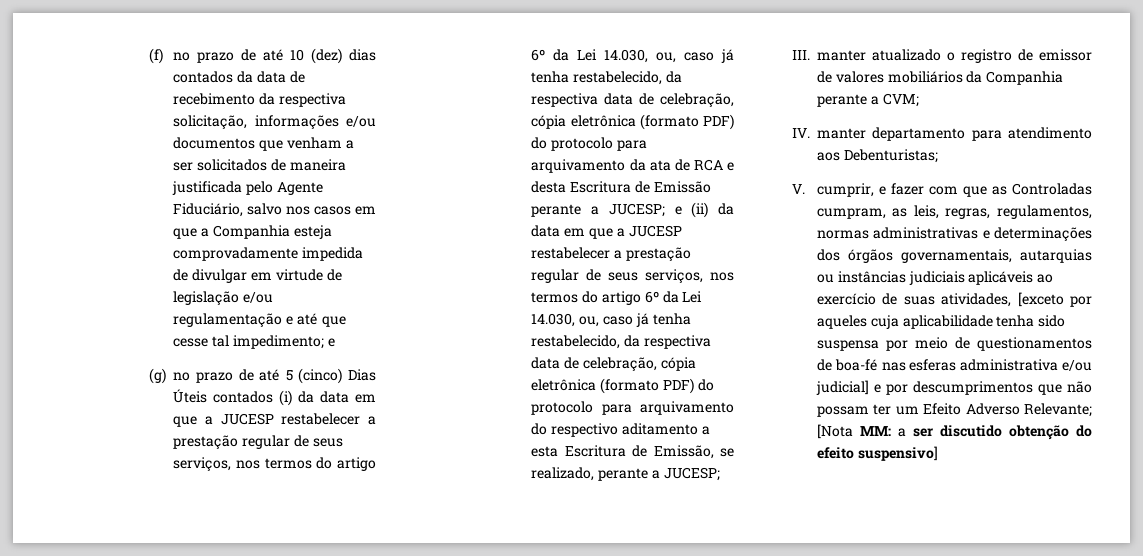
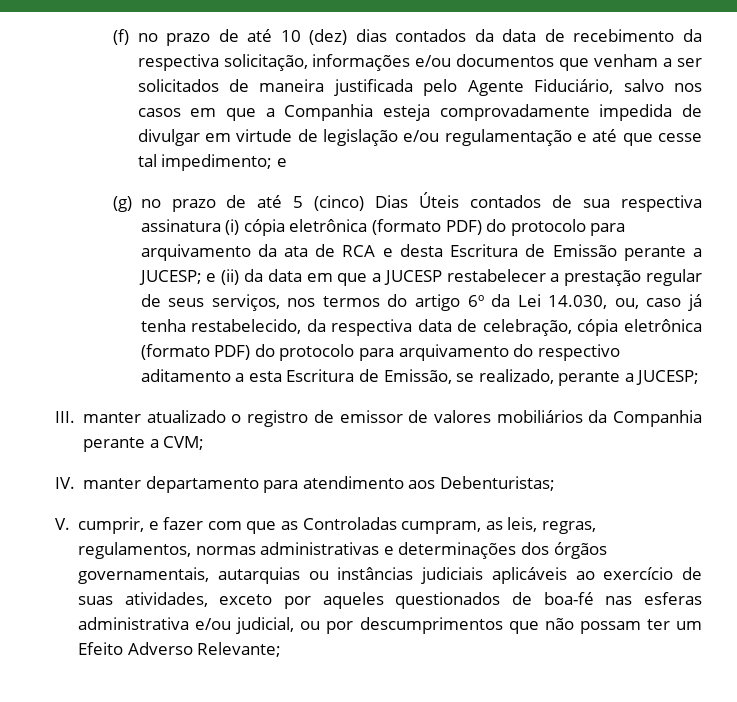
[279,390,376,406] [173,413,376,427] [173,435,343,450] [173,457,376,472] [531,49,734,63] [531,71,683,85] [531,93,734,108] (i) da data em que a JUCESP restabelecer a prestação regular de seus serviços, nos termos do artigo 6º da Lei 14.030, ou, caso já tenha restabelecido, da respectiva data de celebração, -> [552,195,702,212] [140,219,240,235] de sua respectiva assinatura (i)
[1017,292,1064,307] [exceto -> [219,594,273,605] exceto
[870,315,1066,329] [816,337,1092,351] cuja aplicabilidade tenha sido suspensa por meio de questionamentos -> [395,592,501,609] questionados
[815,380,881,395] judicial] e -> [236,617,321,634] judicial, ou
[816,424,1092,440] [816,446,938,461] [Nota MM: a ser discutido obtenção do efeito suspensivo] -> (282, 649) none

